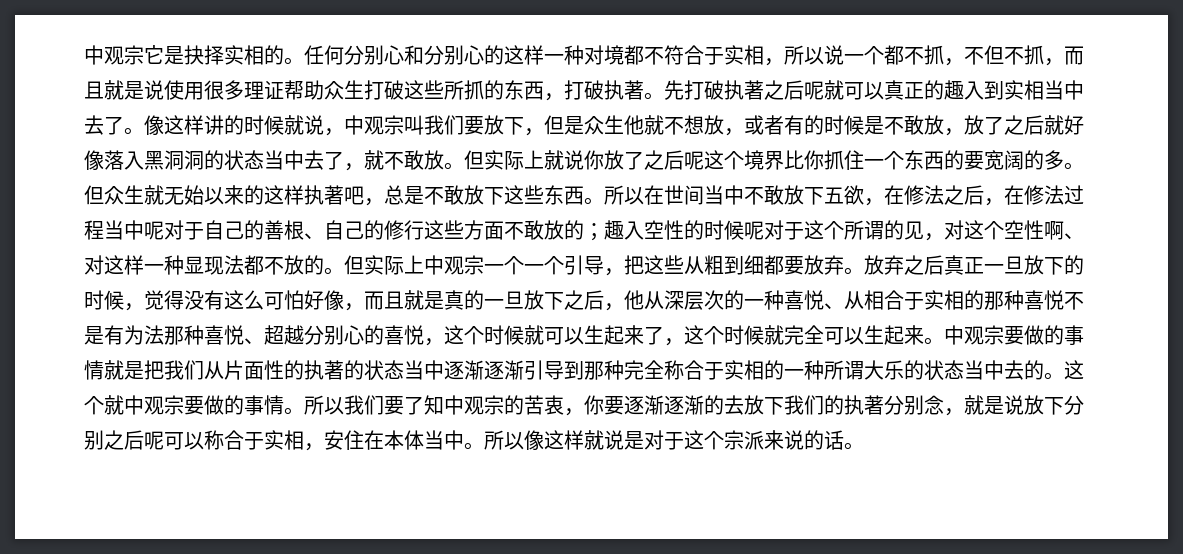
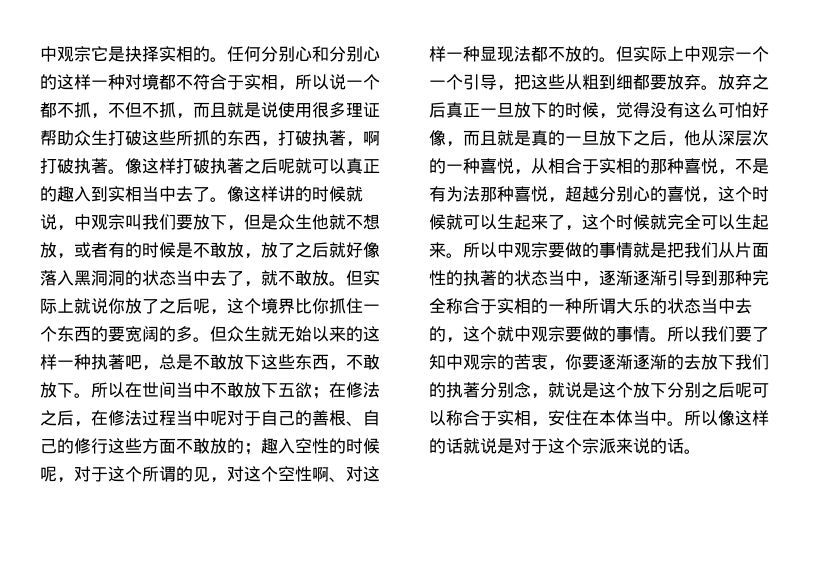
[644,80,684,100] 。先 -> [346,131,380,147] [40,158,176,174] ，啊打破执著。像这样
(704, 160) none -> [210,309,227,315] ，
(304, 195) none -> [57,354,91,370] 一种
(584, 195) none -> [329,354,380,371] [40,382,74,398] ，不敢放下
[864,198,884,206] ， -> [312,387,329,399] ；
(764, 230) none -> [57,477,74,483] ，
[824,303,844,309] 、 -> [514,169,531,175] ，
(1064, 300) none -> [718,169,735,175] ，
[244,338,264,344] 、 -> [548,197,565,203] ，
(944, 341) none -> [463,242,497,258] 所以
(444, 370) none -> [582,281,599,287] ，
[1044,372,1064,380] 。 -> [446,337,463,343] ，
[984,395,1024,415] 是说 -> [565,382,633,398] 说是这个
(584, 440) none -> [429,438,463,454] 的话

